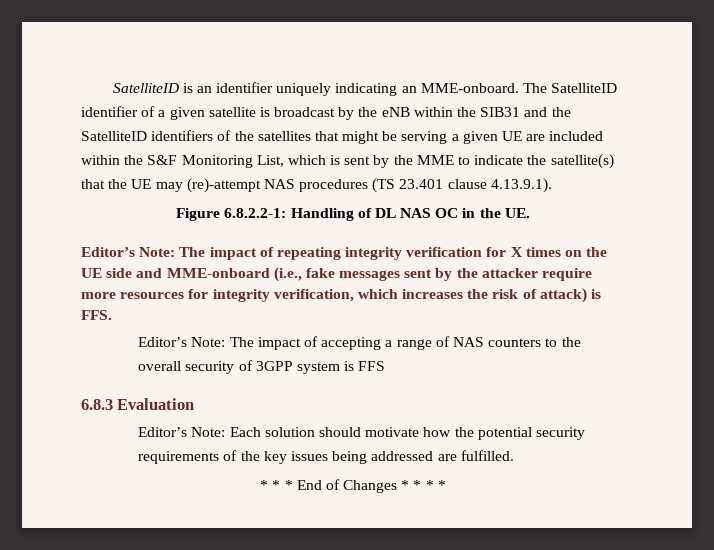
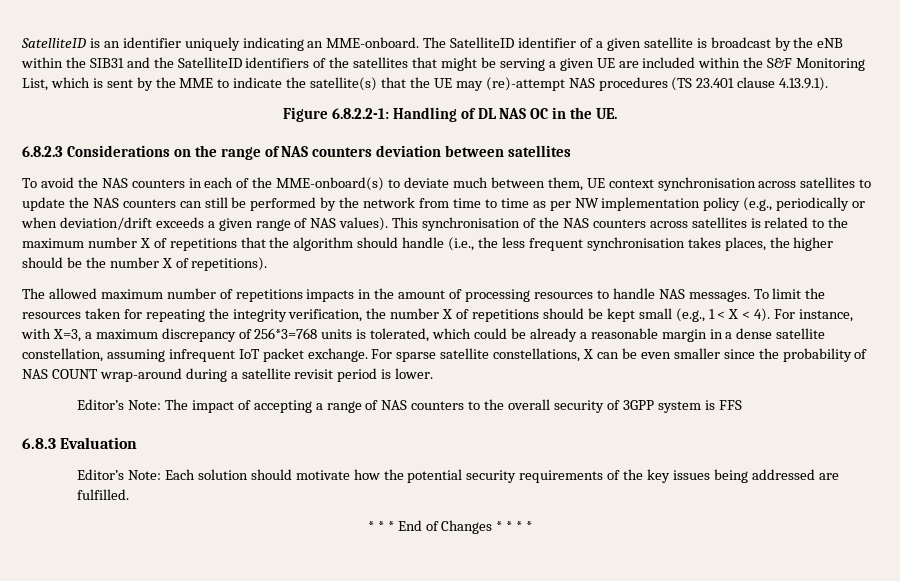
[81,247,608,260] [81,267,593,282] [81,288,602,303] [81,310,112,320] Editor’s Note: The impact of repeating integrity verification for X times on the UE side and MME-onboard (i.e., fake messages sent by the attacker require more resources for integrity verification, which increases the risk of attack) is FFS. -> [22,145,572,160] [22,177,872,191] [22,197,866,211] [21,217,849,231] [22,237,834,251] [22,257,268,271] [22,288,826,302] [22,308,854,322] [21,328,826,342] [22,348,868,362] [22,368,434,382] 6.8.2.3 Considerations on the range of NAS counters deviation between satellites // To avoid the NAS counters in each of the MME-onboard(s) to deviate much between them, UE context synchronisation across satellites to update the NAS counters can still be performed by the network from time to time as per NW implementation policy (e.g., periodically or when deviation/drift exceeds a given range of NAS values). This synchronisation of the NAS counters across satellites is related to the maximum number X of repetitions that the algorithm should handle (i.e., the less frequent synchronisation takes places, the higher should be the number X of repetitions). // The allowed maximum number of repetitions impacts in the amount of processing resources to handle NAS messages. To limit the resources taken for repeating the integrity verification, the number X of repetitions should be kept small (e.g., 1 < X < 4). For instance, with X=3, a maximum discrepancy of 256*3=768 units is tolerated, which could be already a reasonable margin in a dense satellite constellation, assuming infrequent IoT packet exchange. For sparse satellite constellations, X can be even smaller since the probability of NAS COUNT wrap-around during a satellite revisit period is lower.

